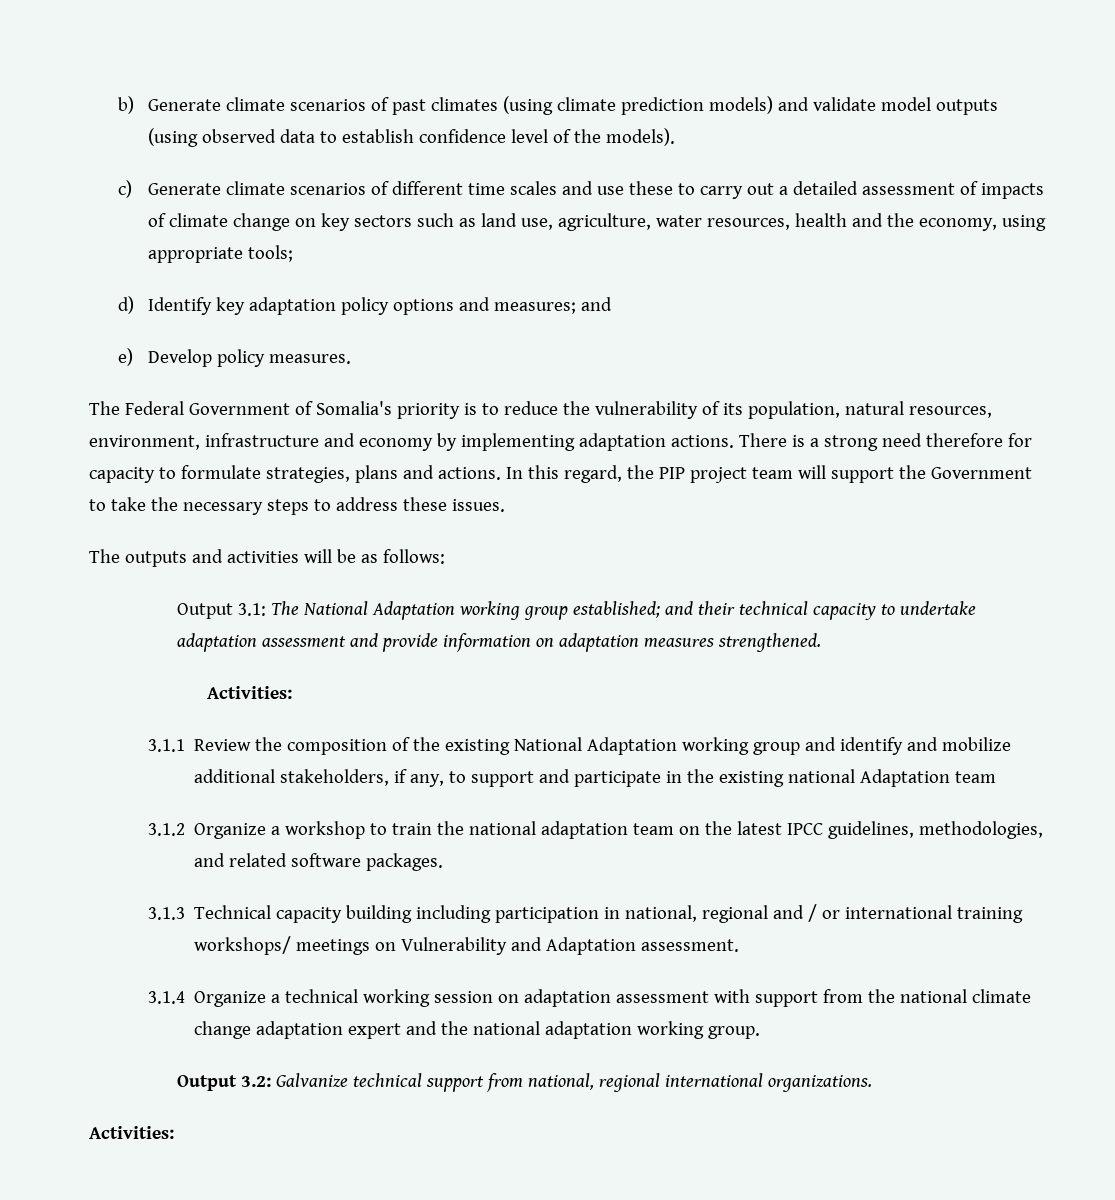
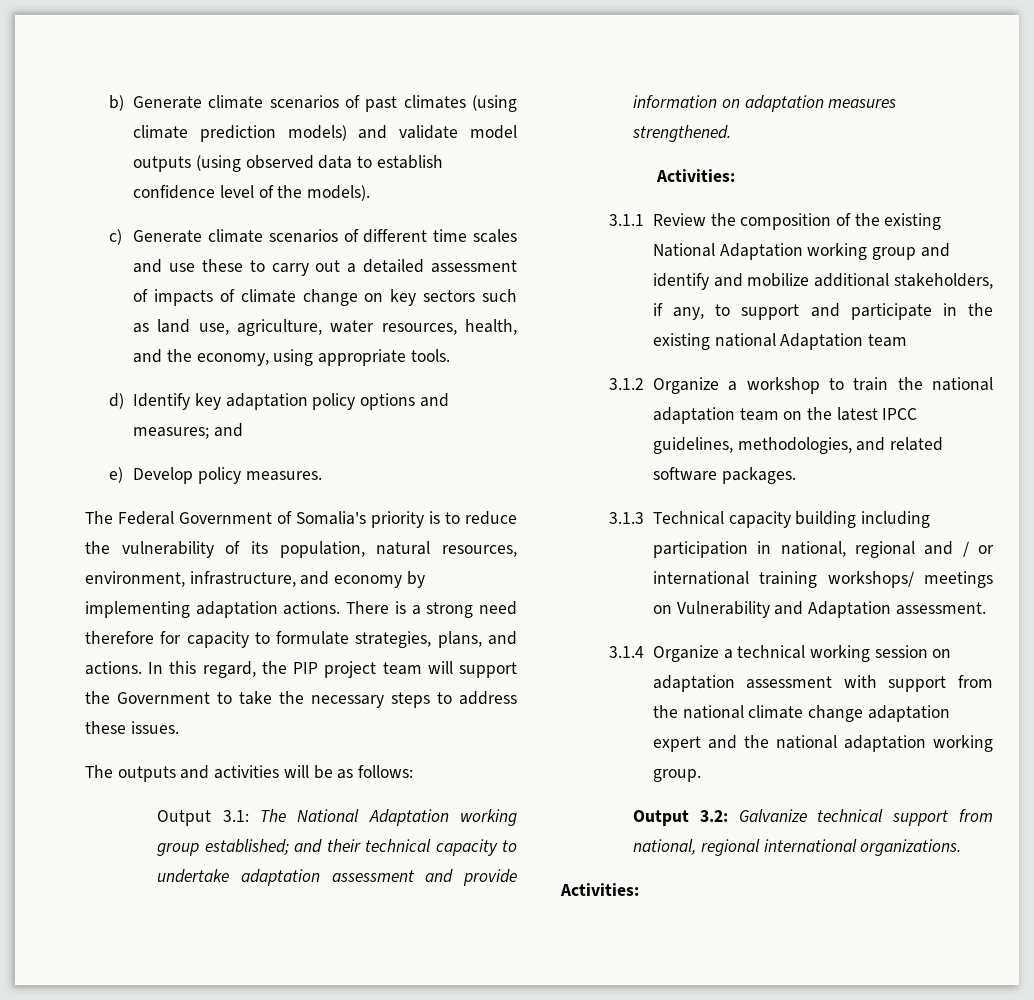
[794,213,847,227] health -> [465,319,517,335] health,
[247,245,293,262] tools; -> [410,349,450,362] tools.
[204,433,319,447] infrastructure -> [189,571,296,587] infrastructure,
[354,465,398,483] plans -> [437,631,482,648] plans,

